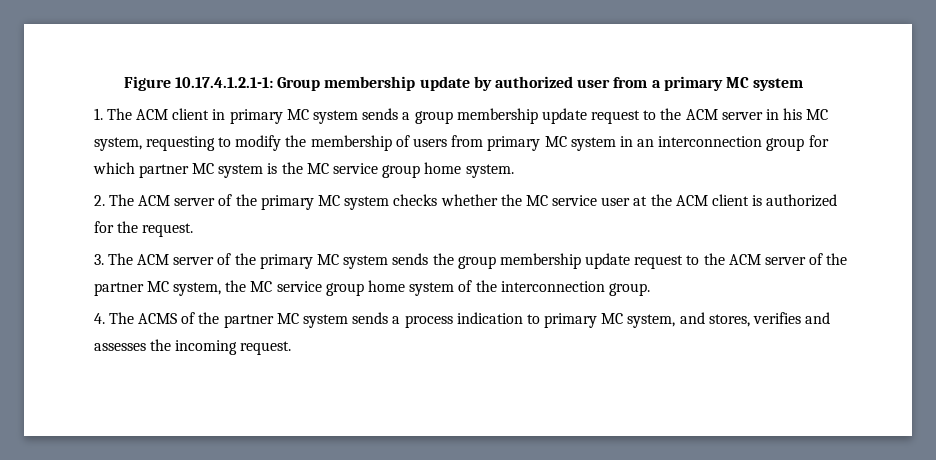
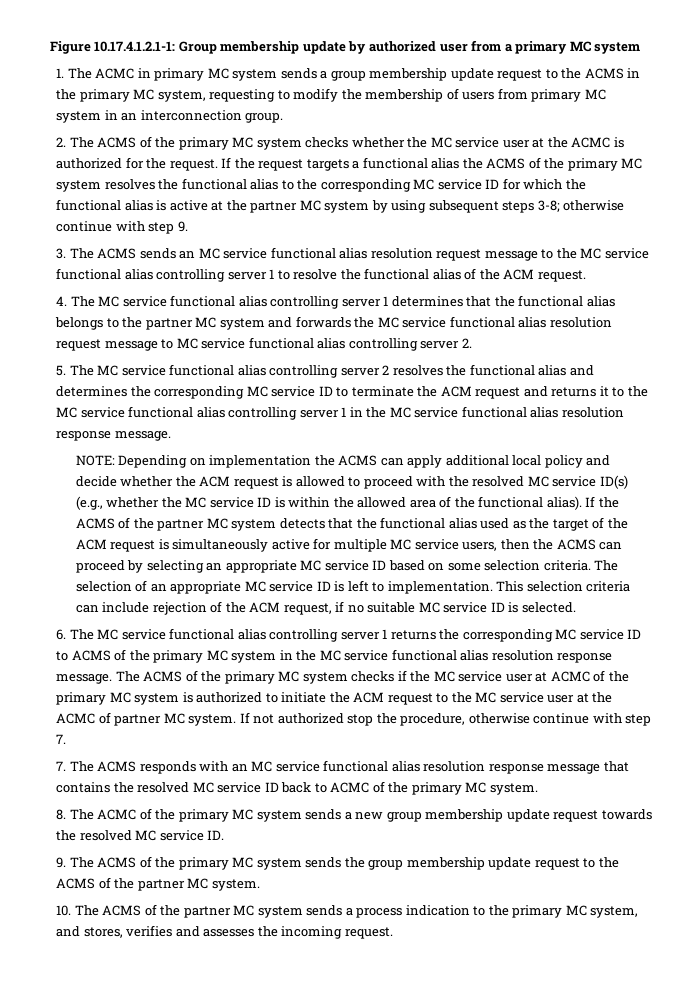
[136,108,210,120] ACM client -> [95,68,135,79] ACMC
[685,108,803,120] ACM server in his -> [584,68,641,79] [56,89,130,102] ACMS in the primary
[766,135,829,151] [92,162,514,178] group for which partner MC system is the MC service group home system. -> [245,113,284,123] group.
[138,195,216,206] ACM server -> [97,137,137,148] ACMS
[675,194,750,206] ACM client -> [571,137,611,148] ACMC
[93,253,215,265] // 3. The ACM server -> [221,157,643,171] [56,178,586,192] [56,199,625,213] [56,221,188,234] [56,247,649,261] [56,268,586,282] [56,295,615,309] [55,316,612,330] [56,337,472,351] [56,364,594,378] [56,386,648,399] [56,406,624,420] [56,431,171,441] [75,455,611,468] [75,475,628,489] [75,496,619,510] [75,517,628,531] [75,538,623,552] [75,560,619,573] [75,580,631,594] [75,601,576,615] [56,628,642,642] [56,649,613,663] [56,670,629,684] [56,692,613,705] [56,712,652,726] [56,734,67,744] [56,760,629,774] [56,781,538,795] [56,808,652,822] [56,830,225,841] [56,857,137,868] If the request targets a functional alias the ACMS of the primary MC system resolves the functional alias to the corresponding MC service ID for which the functional alias is active at the partner MC system by using subsequent steps 3-8; otherwise continue with step 9. // 3. The ACMS sends an MC service functional alias resolution request message to the MC service functional alias controlling server 1 to resolve the functional alias of the ACM request. // 4. The MC service functional alias controlling server 1 determines that the functional alias belongs to the partner MC system and forwards the MC service functional alias resolution request message to MC service functional alias controlling server 2. // 5. The MC service functional alias controlling server 2 resolves the functional alias and determines the corresponding MC service ID to terminate the ACM request and returns it to the MC service functional alias controlling server 1 in the MC service functional alias resolution response message. // NOTE: Depending on implementation the ACMS can apply additional local policy and decide whether the ACM request is allowed to proceed with the resolved MC service ID(s) (e.g., whether the MC service ID is within the allowed area of the functional alias). If the ACMS of the partner MC system detects that the functional alias used as the target of the ACM request is simultaneously active for multiple MC service users, then the ACMS can proceed by selecting an appropriate MC service ID based on some selection criteria. The selection of an appropriate MC service ID is left to implementation. This selection criteria can include rejection of the ACM request, if no suitable MC service ID is selected. // 6. The MC service functional alias controlling server 1 returns the corresponding MC service ID to ACMS of the primary MC system in the MC service functional alias resolution response message. The ACMS of the primary MC system checks if the MC service user at ACMC of the primary MC system is authorized to initiate the ACM request to the MC service user at the ACMC of partner MC system. If not authorized stop the procedure, otherwise continue with step 7. // 7. The ACMS responds with an MC service functional alias resolution response message that contains the resolved MC service ID back to ACMC of the primary MC system. // 8. The ACMC of the primary MC system sends a new group membership update request towards the resolved MC service ID. // 9. The ACMS
[728,253,848,265] [93,280,650,296] [93,313,105,324] ACM server of the partner MC system, the MC service group home system of the interconnection group. // 4. -> [56,877,260,891] [56,905,72,916] ACMS of the partner MC system. // 10.
(540, 319) none -> [488,905,509,916] the

